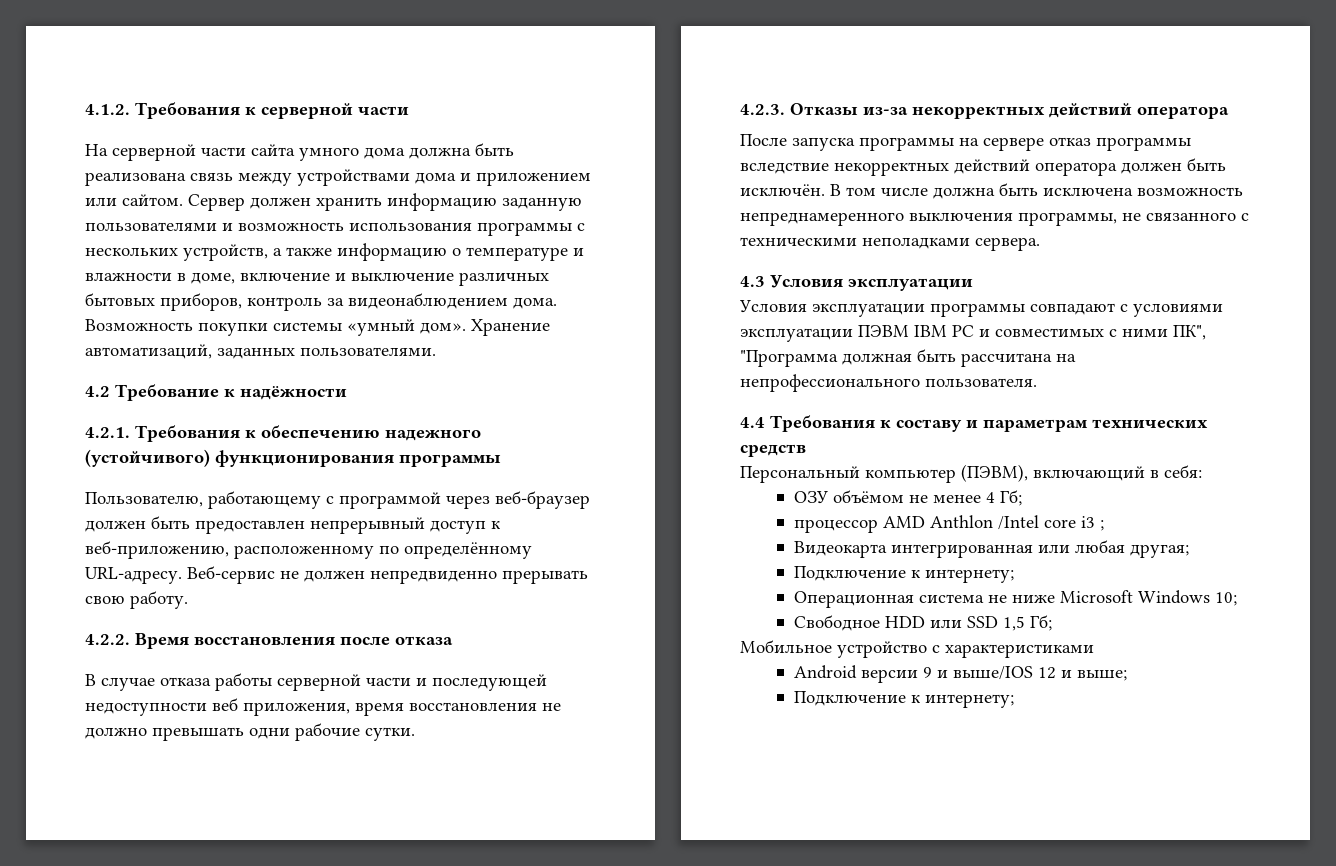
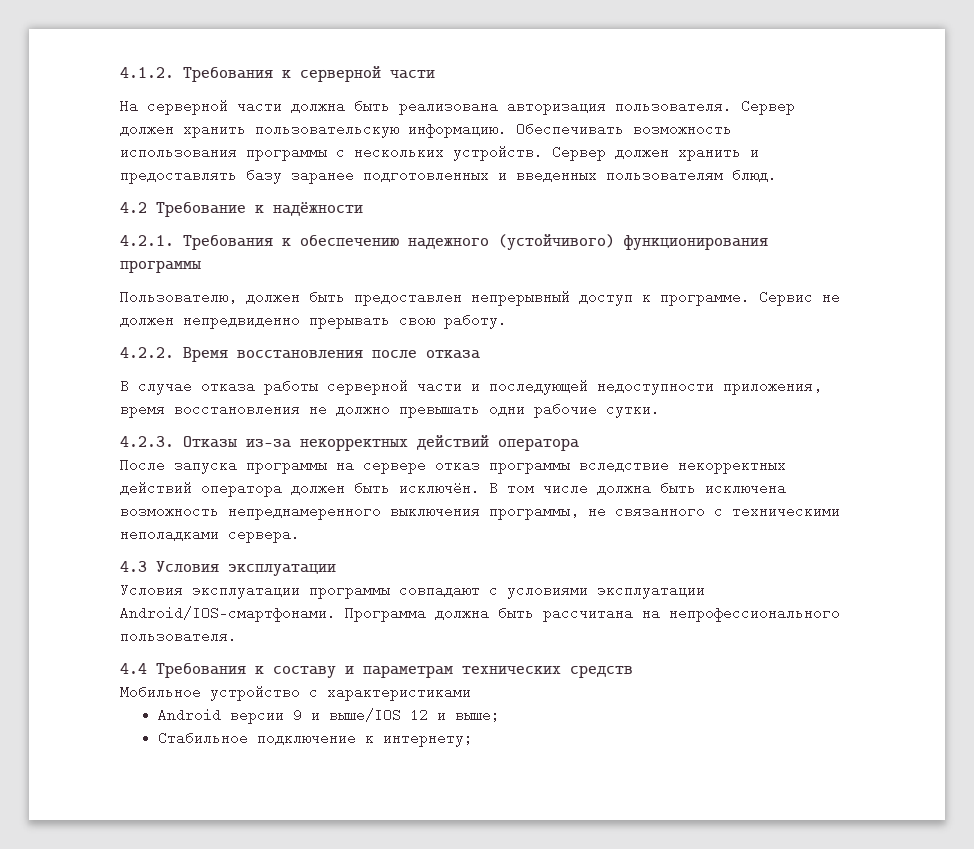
[251,143,514,161] [85,169,591,186] [85,193,582,211] [85,222,233,231] сайта умного дома должна быть реализована связь между устройствами дома и приложением или сайтом. Сервер должен хранить информацию заданную пользователями и -> [291,97,795,115] [120,120,624,138] должна быть реализована авторизация пользователя. Сервер должен хранить пользовательскую информацию. Обеспечивать
[183,243,584,261] [85,272,549,286] [85,293,557,311] [85,319,550,336] [85,344,436,359] устройств, а также информацию о температуре и влажности в доме, включение и выключение различных бытовых приборов, контроль за видеонаблюдением дома. Возможность покупки системы «умный дом». Хранение автоматизаций, заданных пользователями. -> [453,143,759,161] [120,166,777,184] устройств. Сервер должен хранить и предоставлять базу заранее подготовленных и введенных пользователям блюд.
[208,491,590,509] работающему с программой через веб-браузер -> (237, 296) none
[85,541,532,559] [85,566,275,584] веб-приложению, расположенному по определённому URL-адресу. Веб-сервис -> [660,288,813,306] программе. Сервис
[212,698,238,711] веб -> (714, 386) none
[858,325,1206,340] [740,350,912,367] ПЭВМ IBM PC и совместимых с ними ПК", "Программа должная -> [120,604,489,622] Android/IOS-смартфонами. Программа должна
[740,464,1202,483] [793,490,1022,506] [793,515,1104,533] [793,540,1189,558] [793,566,1014,583] [793,590,1237,608] [793,615,1052,631] // Персональный компьютер (ПЭВМ), включающий в себя: // ОЗУ объёмом не менее 4 Гб; // процессор AMD Anthlon /Intel core i3 ; // Видеокарта интегрированная или любая другая; // Подключение к интернету; // Операционная система не ниже Microsoft Windows 10; // Свободное HDD или SSD 1,5 Гб; -> (633, 671) none
[793,691,906,706] Подключение -> [158,729,357,746] Стабильное подключение

